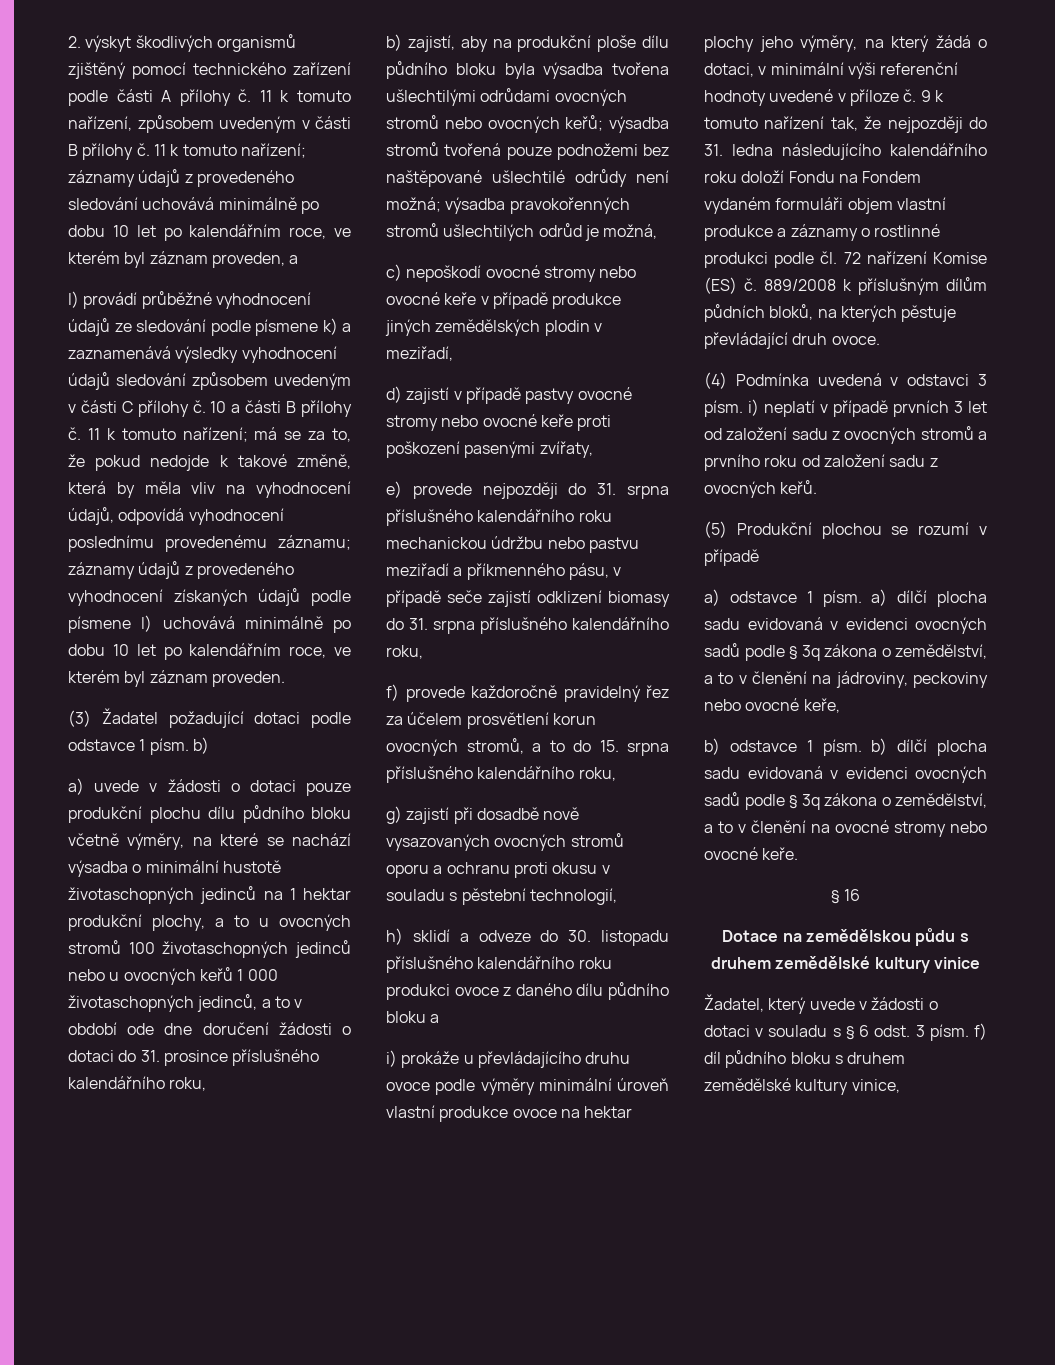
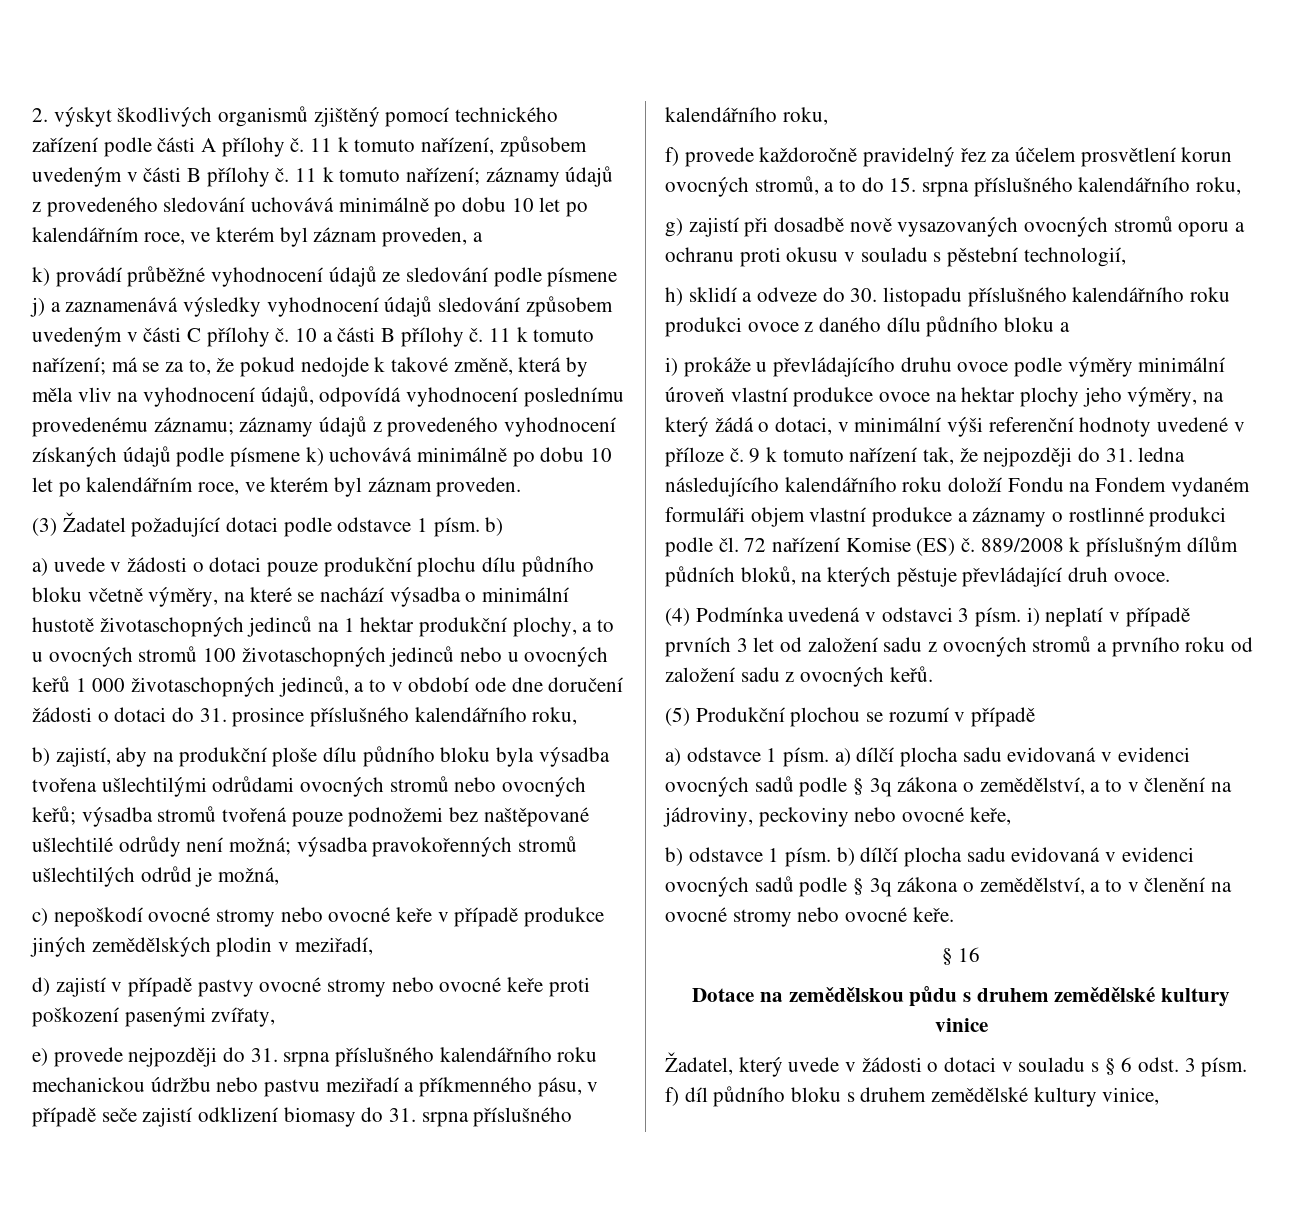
[68,291,79,308] l) -> [32,267,50,286] k)
[322,318,338,335] k) -> [30,297,45,317] j)
[141,615,153,632] l) -> [305,447,324,466] k)

